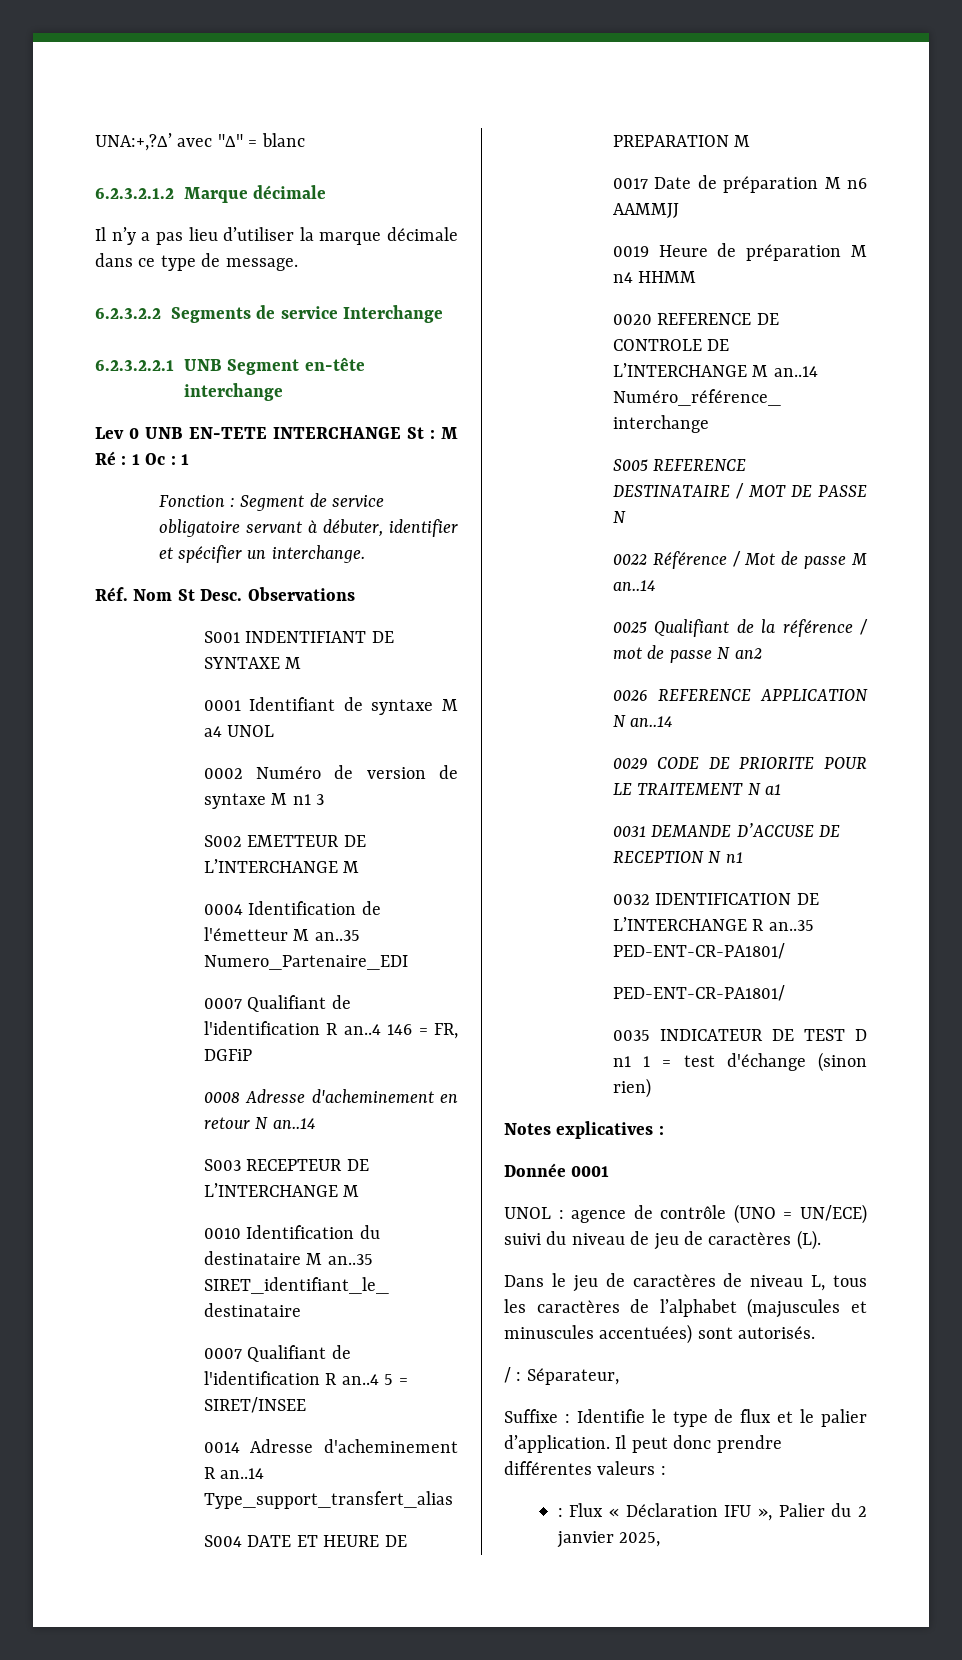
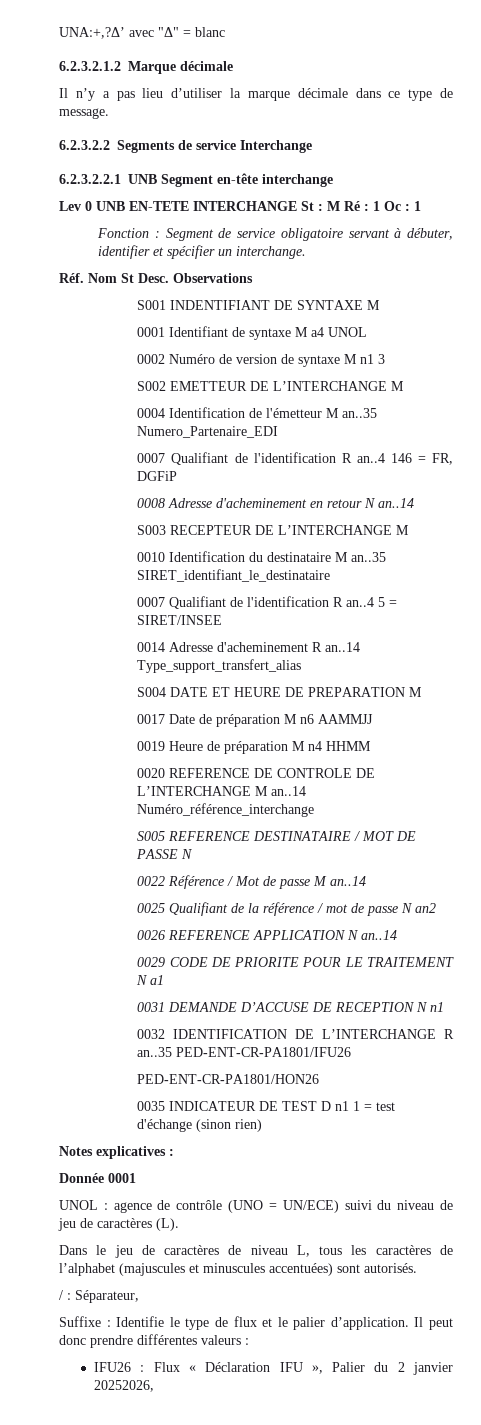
[612,943,785,959] [612,985,785,1001] PED-ENT-CR-PA1801/ // PED-ENT-CR-PA1801/ -> [176,1047,352,1057] [137,1074,320,1084] PED-ENT-CR-PA1801/IFU26 // PED-ENT-CR-PA1801/HON26
(666, 1470) none -> [94,1362,132,1372] IFU26
[619,1532,661,1547] 2025, -> [94,1380,155,1392] 20252026,

